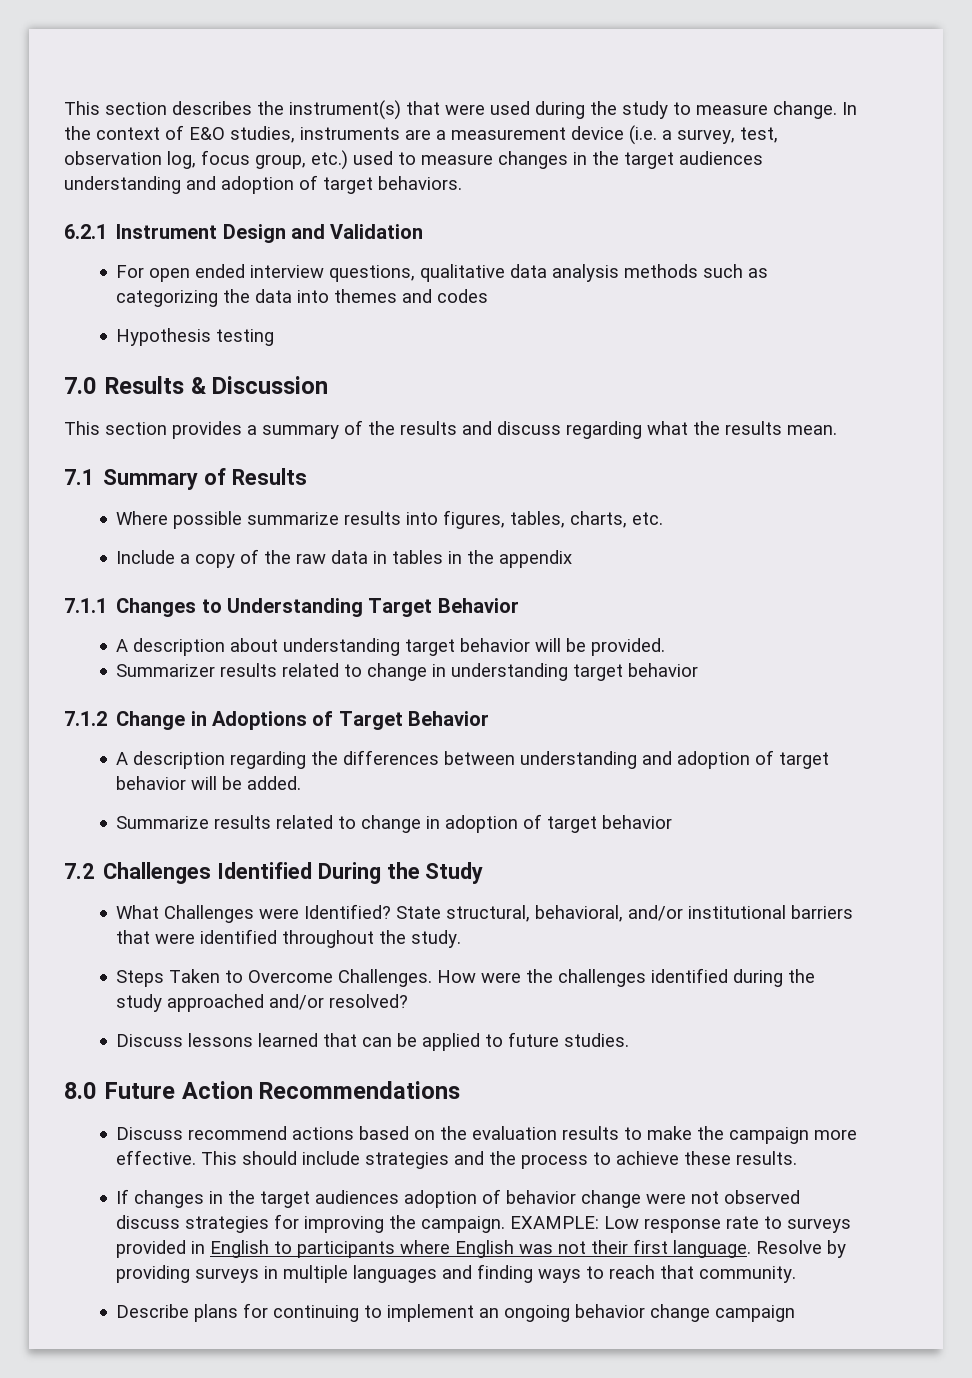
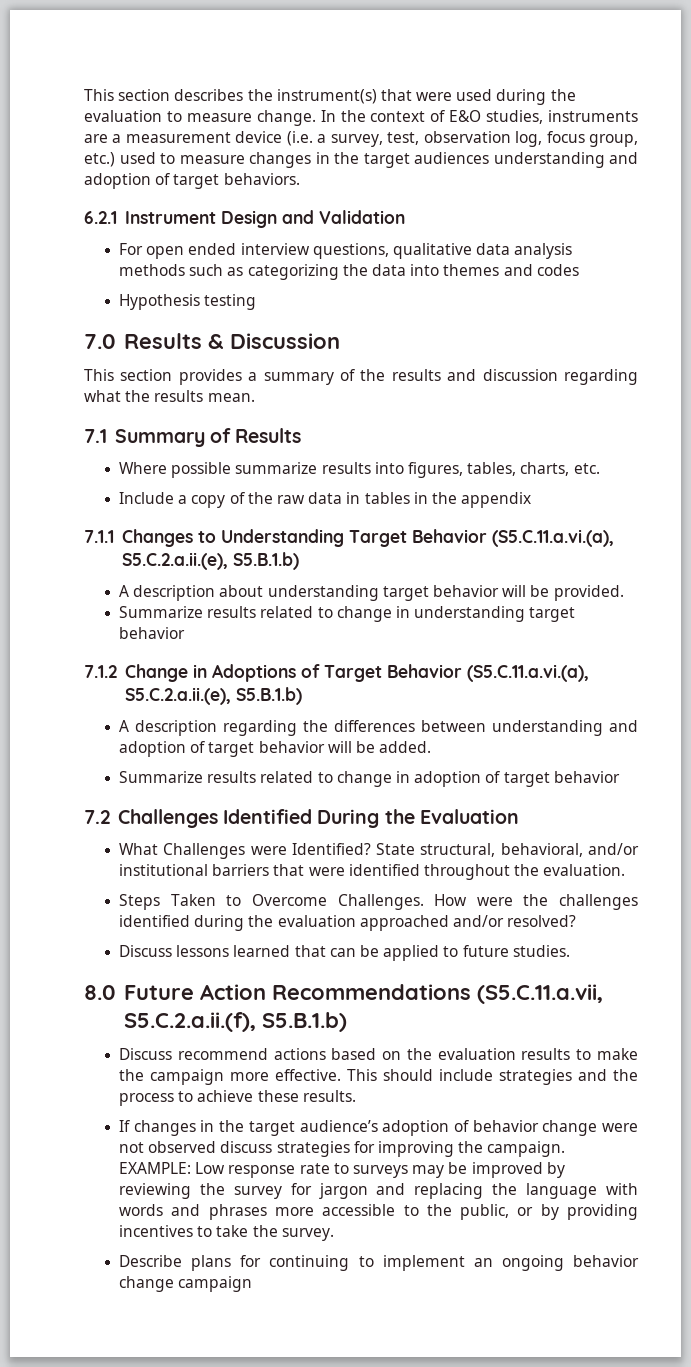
[622,101,668,119] study -> [84,110,162,122] evaluation
[497,421,561,435] discuss -> [482,369,558,381] discussion
(519, 605) none -> [491,529,614,547] [121,552,299,570] (S5.C.11.a.vi.(a), S5.C.2.a.ii.(e), S5.B.1.b)
[116,664,216,677] Summarizer -> [119,606,204,618] Summarize
(490, 718) none -> [466,664,589,682] [124,687,302,705] (S5.C.11.a.vi.(a), S5.C.2.a.ii.(e), S5.B.1.b)
[425,862,484,884] Study -> [419,809,519,824] Evaluation
[411,930,462,948] study. -> [543,864,626,876] evaluation.
[116,994,163,1012] study -> [277,915,356,927] evaluation
(460, 1090) none -> [476,984,603,1004] [123,1012,347,1032] (S5.C.11.a.vii, S5.C.2.a.ii.(f), S5.B.1.b)
[315,1190,400,1204] audiences -> [299,1120,378,1132] audience’s
[116,1239,847,1258] [116,1264,797,1283] provided in English to participants where English was not their first language. Resolve by providing surveys in multiple languages and finding ways to reach that community. -> [412,1162,565,1178] [119,1183,639,1199] [119,1204,639,1220] [119,1225,334,1241] may be improved by reviewing the survey for jargon and replacing the language with words and phrases more accessible to the public, or by providing incentives to take the survey.

